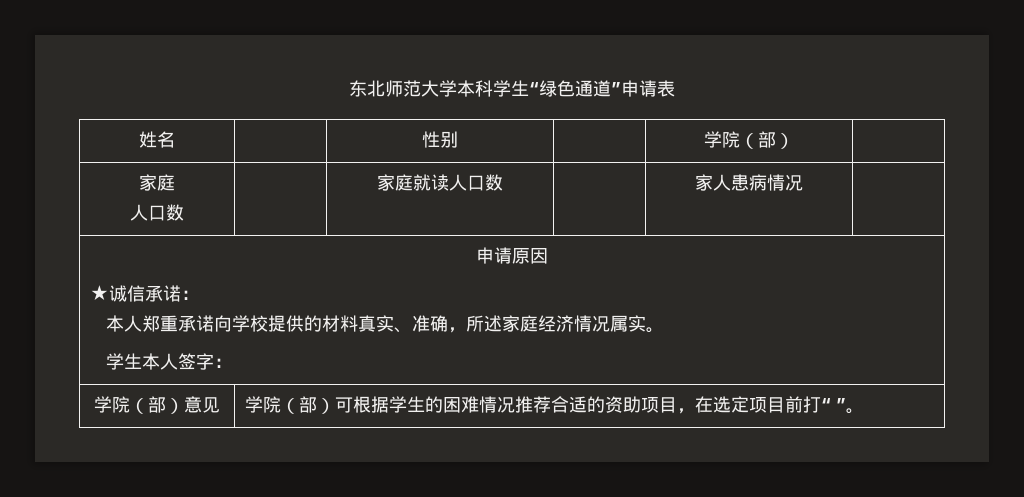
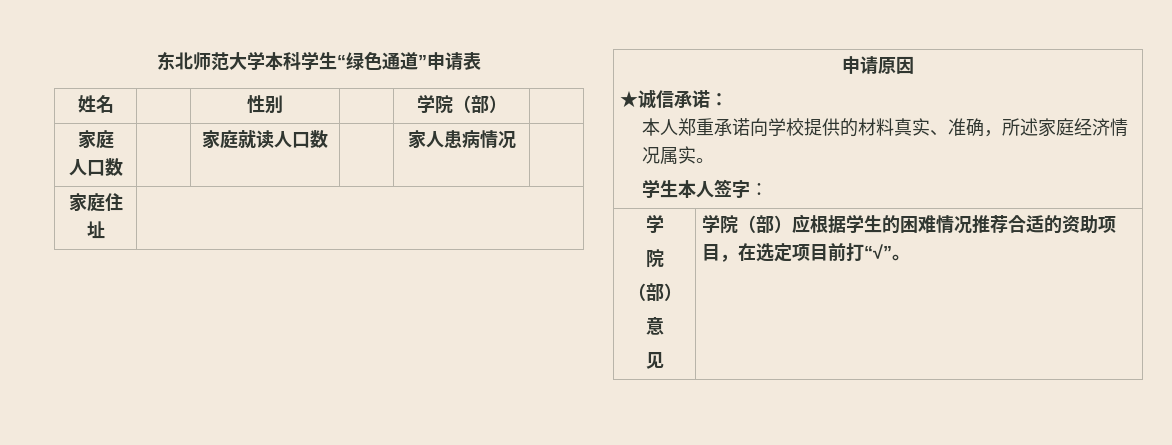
(803, 182) none -> [68,193,123,212] [86,221,105,239] // 家庭住址 |
[112,396,184,414] 院（部） -> [645,249,664,268] [627,283,682,302] // 院 // （部） //
(202, 404) none -> (664, 326) //
[334,397,353,413] 可 -> [792,214,811,234] 应
[820,398,846,411] “ ” -> [864,244,893,259] “√”

